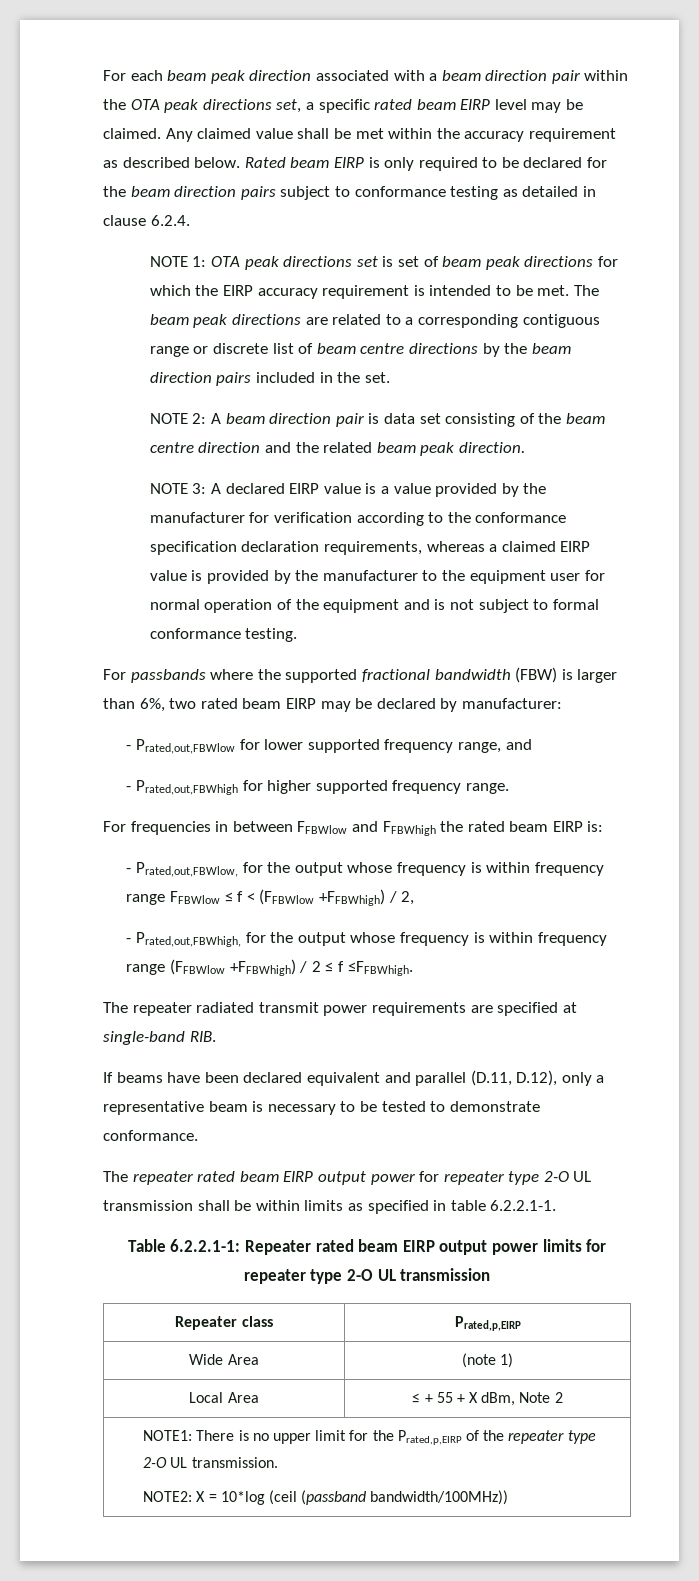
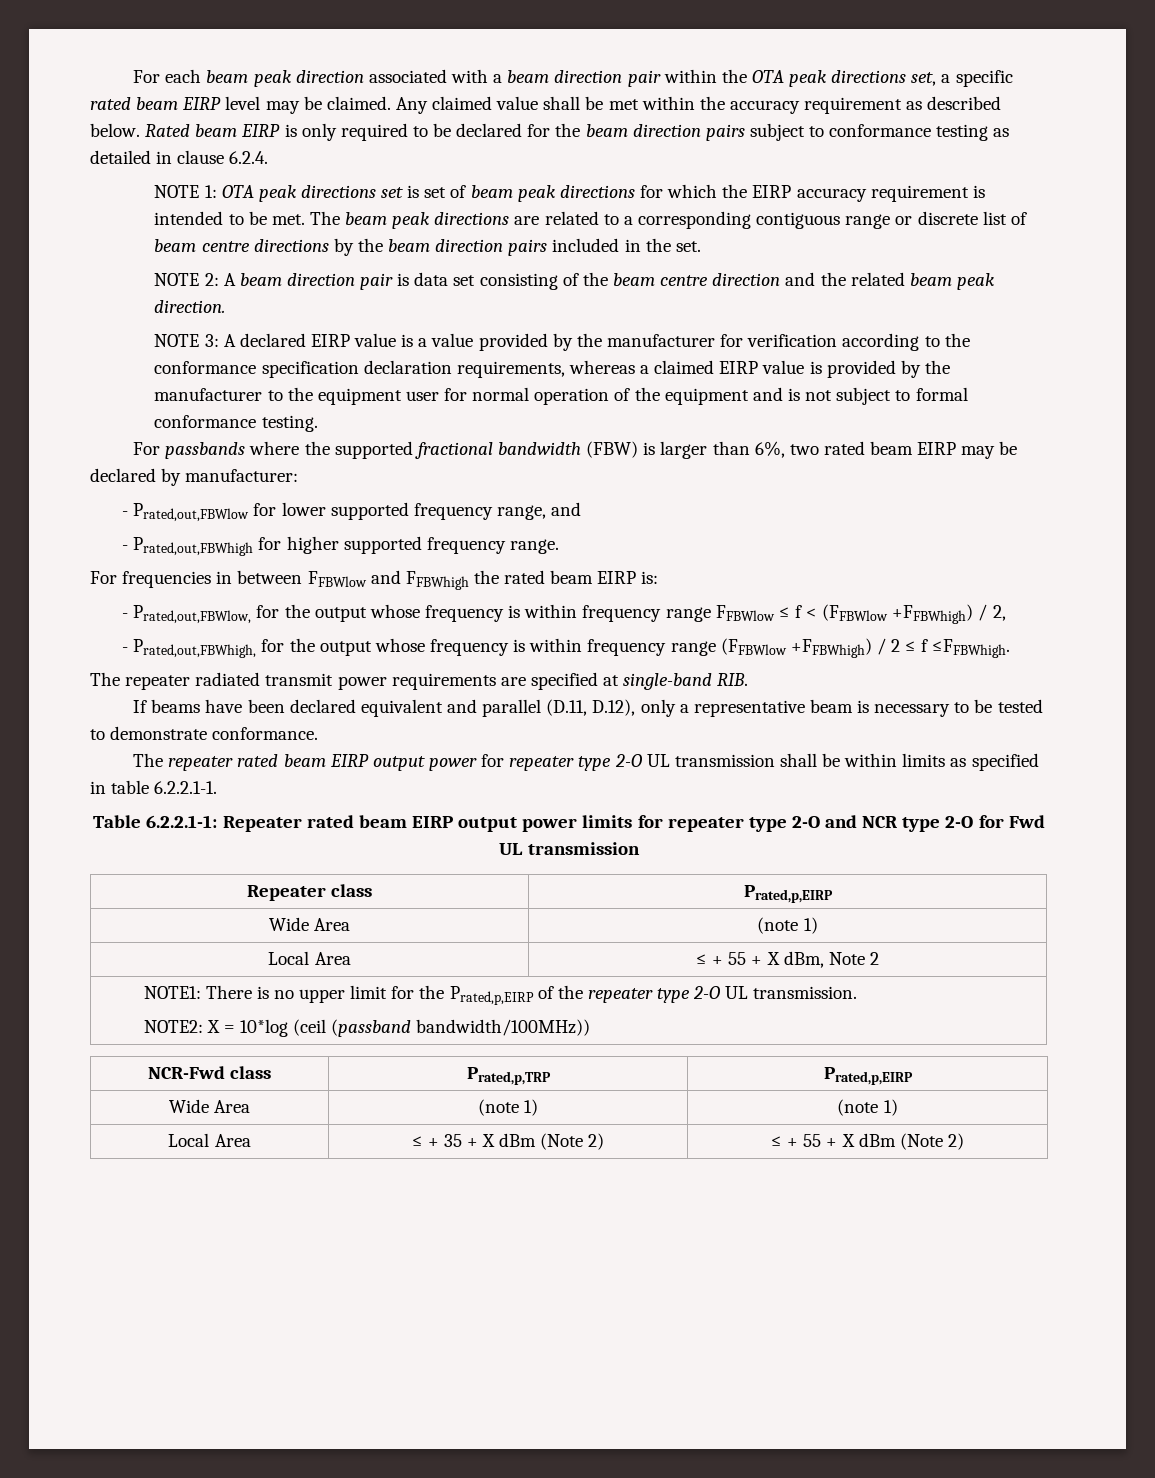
(373, 1275) none -> [825,815,1045,832] and NCR type 2-O for Fwd
(509, 1497) none -> [147,1066,272,1079] [466,1067,551,1085] [823,1067,913,1085] [168,1099,251,1113] [477,1099,539,1116] [837,1099,898,1116] [168,1133,251,1147] [411,1133,605,1150] [771,1133,964,1150] // NCR-Fwd class | Prated,p,TRP | Prated,p,EIRP // Wide Area | (note 1) | (note 1) // Local Area | ≤ + 35 + X dBm (Note 2) | ≤ + 55 + X dBm (Note 2)

